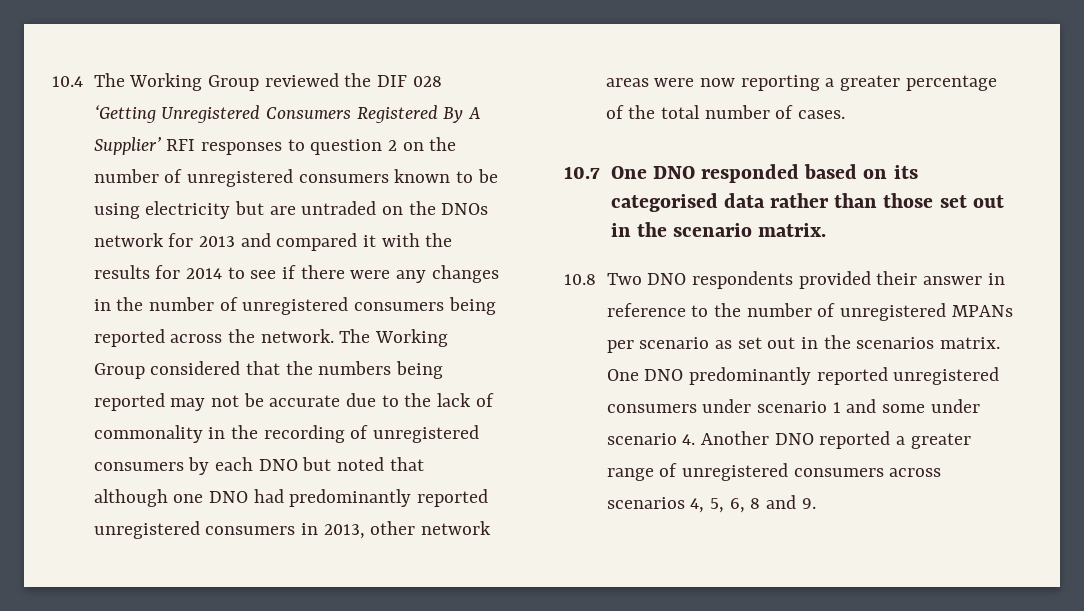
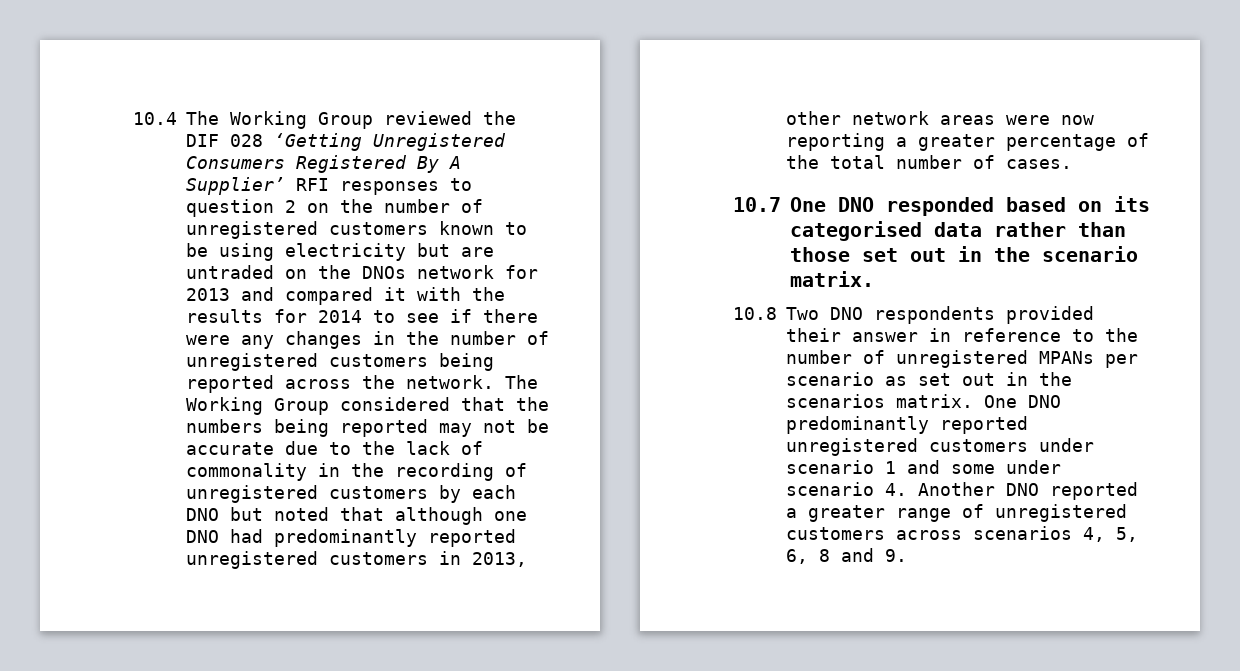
[298,174,389,183] consumers -> [329,222,428,235] customers
[353,302,444,311] consumers -> [329,354,428,367] customers
[93,462,184,471] consumers -> [329,486,428,499] customers
[205,526,296,535] consumers -> [329,552,428,565] customers
[606,404,697,413] consumers -> [929,439,1028,452] customers
[793,468,884,477] consumers -> [786,527,885,540] customers

